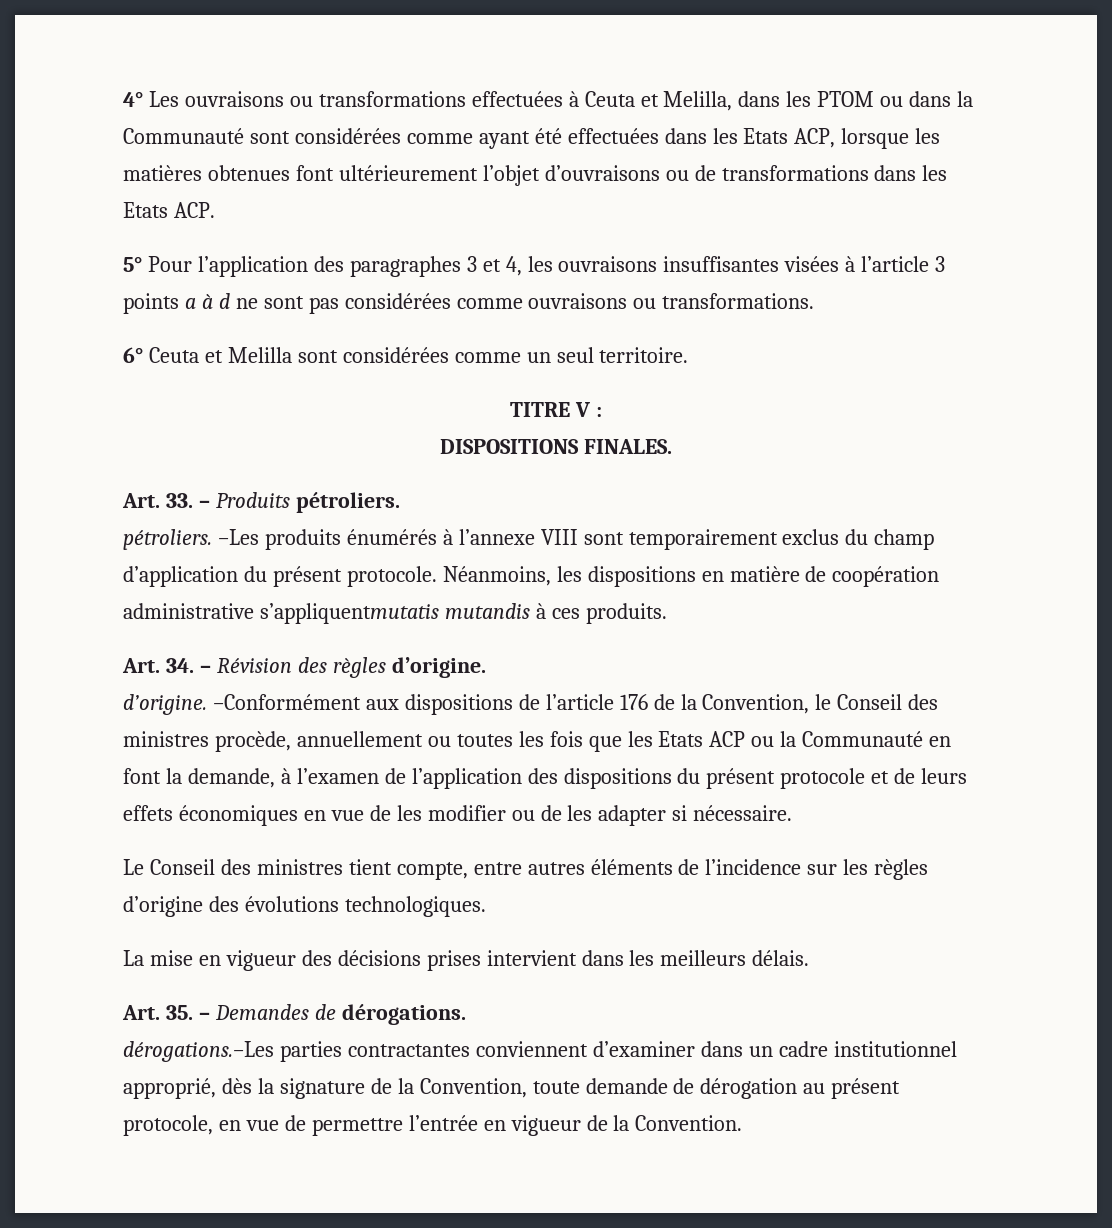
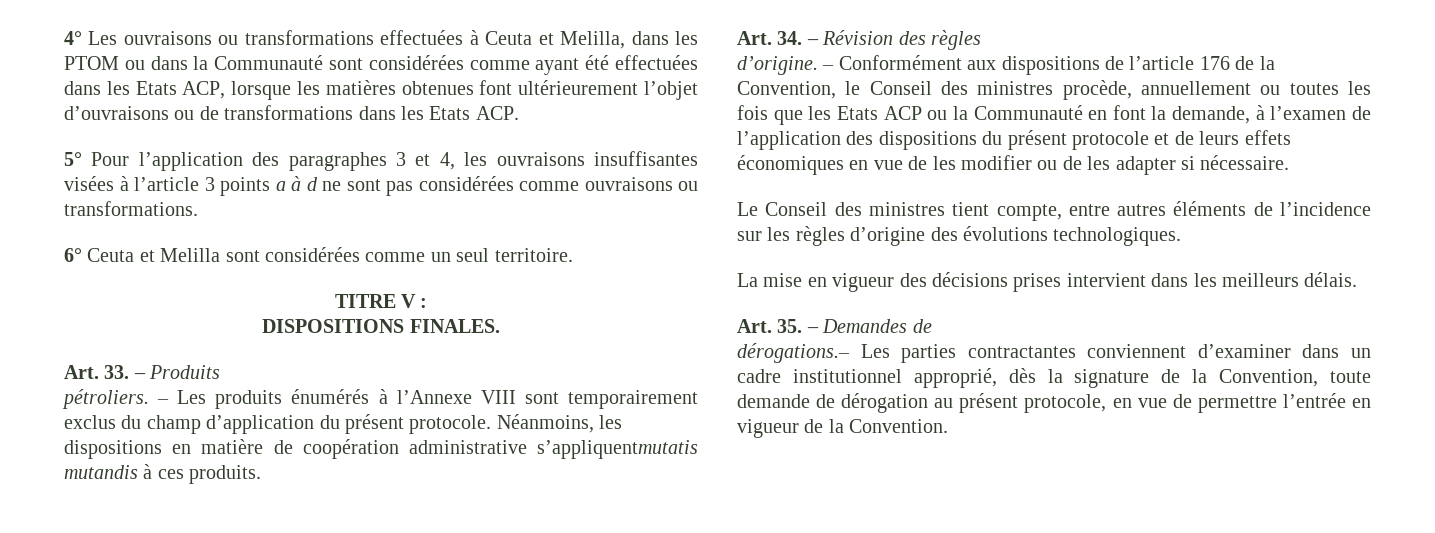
[295,492,400,513] [123,529,259,550] pétroliers. // pétroliers. –Les -> [62,389,207,409] // pétroliers. – Les
[458,529,535,545] l’annexe -> [396,390,472,404] l’Annexe
[391,657,486,678] [123,694,361,715] d’origine. // d’origine. –Conformément -> [737,55,962,75] // d’origine. – Conformément
[341,1004,466,1025] [123,1041,274,1062] dérogations. // dérogations.–Les -> [737,343,890,363] // dérogations.– Les

